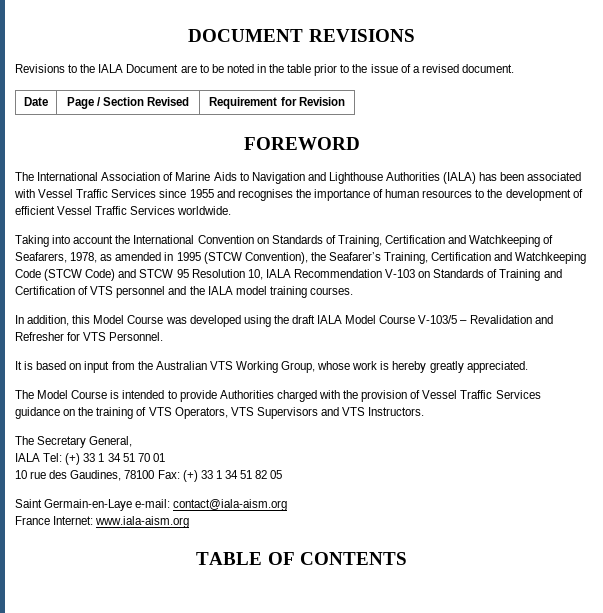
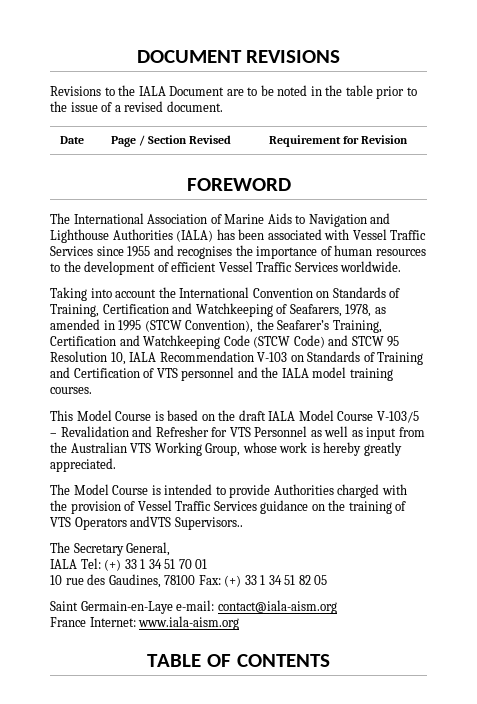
[15,315,271,327] In addition, this Model Course was developed using -> [50,410,215,421] This Model Course is based on
[109,332,164,341] [15,361,82,370] Personnel. // It is based on -> [254,426,363,437] Personnel as well as
[174,407,425,419] Operators, VTS Supervisors and VTS Instructors. -> [74,516,243,530] Operators andVTS Supervisors..

